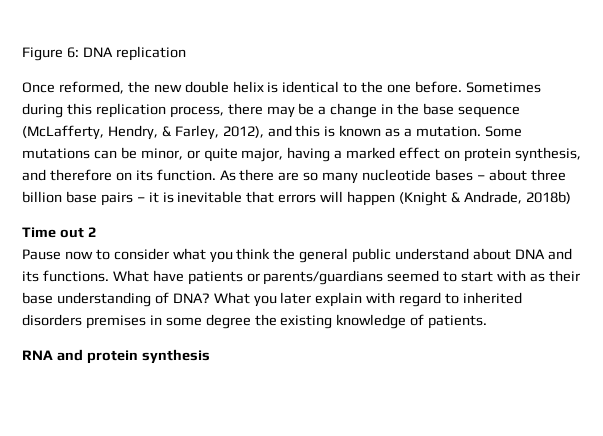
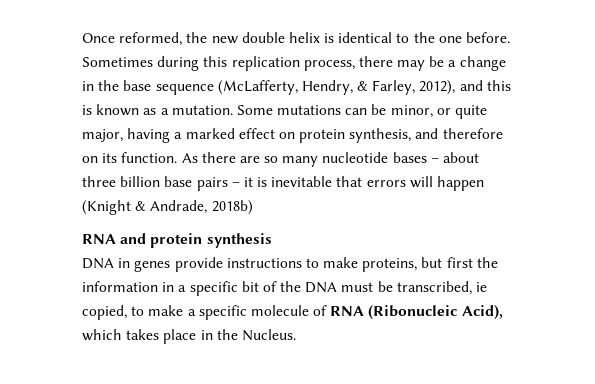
[22,46,186,61] Figure 6: DNA replication // -> (82, 38) none
[22,227,96,238] [22,248,572,263] [22,270,580,285] [22,292,523,307] [22,314,488,329] [22,349,210,364] Time out 2 // Pause now to consider what you think the general public understand about DNA and its functions. What have patients or parents/guardians seemed to start with as their base understanding of DNA? What you later explain with regard to inherited disorders premises in some degree the existing knowledge of patients. // RNA and protein synthesis -> [82,233,272,248] [82,257,498,272] [82,281,488,296] [82,305,503,320] [82,329,296,344] RNA and protein synthesis // DNA in genes provide instructions to make proteins, but first the information in a specific bit of the DNA must be transcribed, ie copied, to make a specific molecule of RNA (Ribonucleic Acid), which takes place in the Nucleus.

